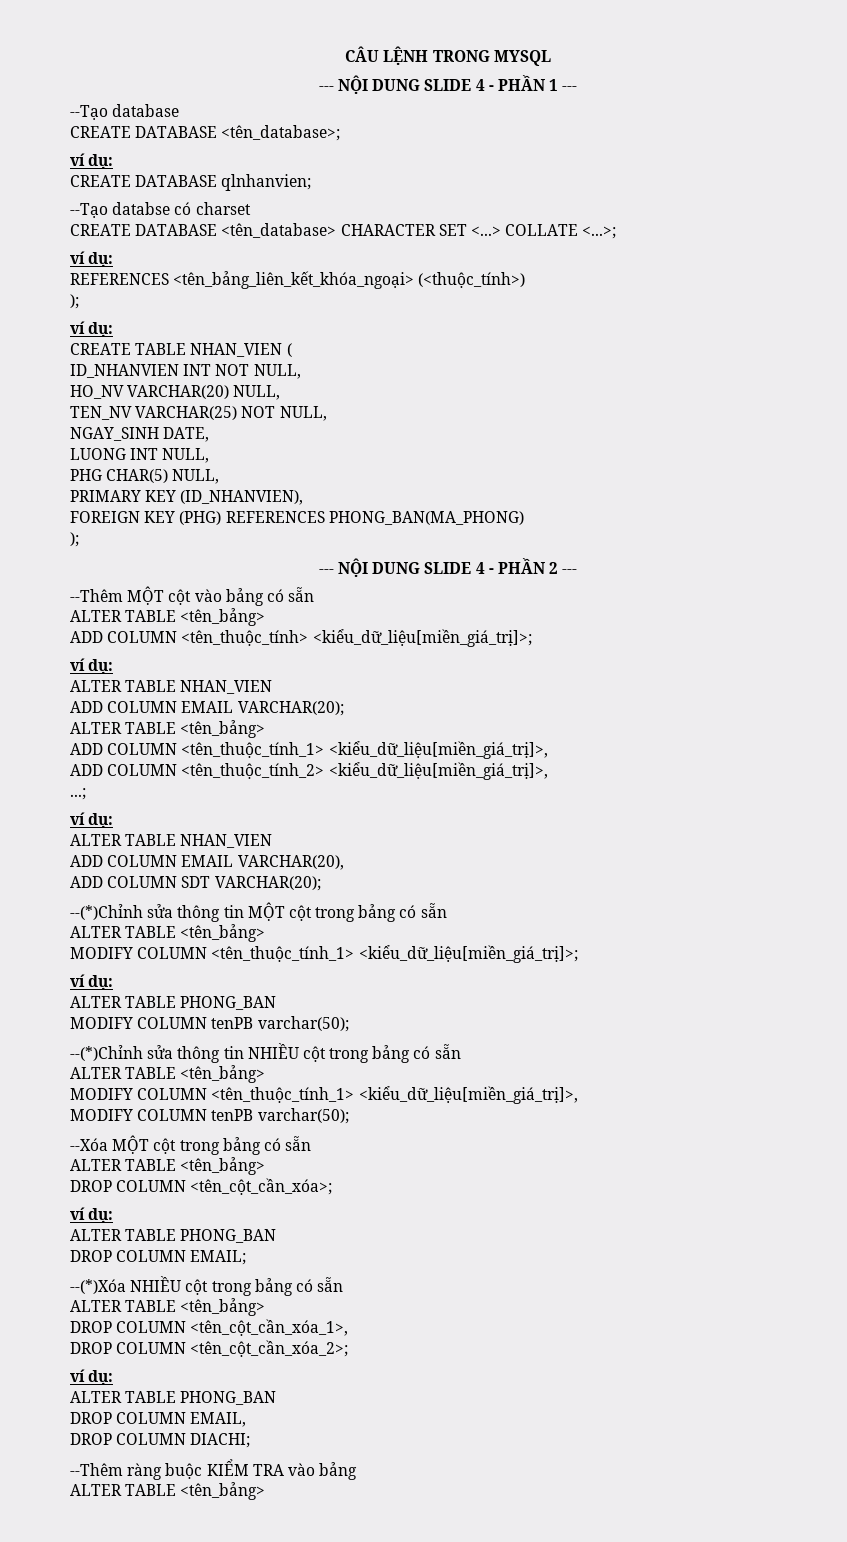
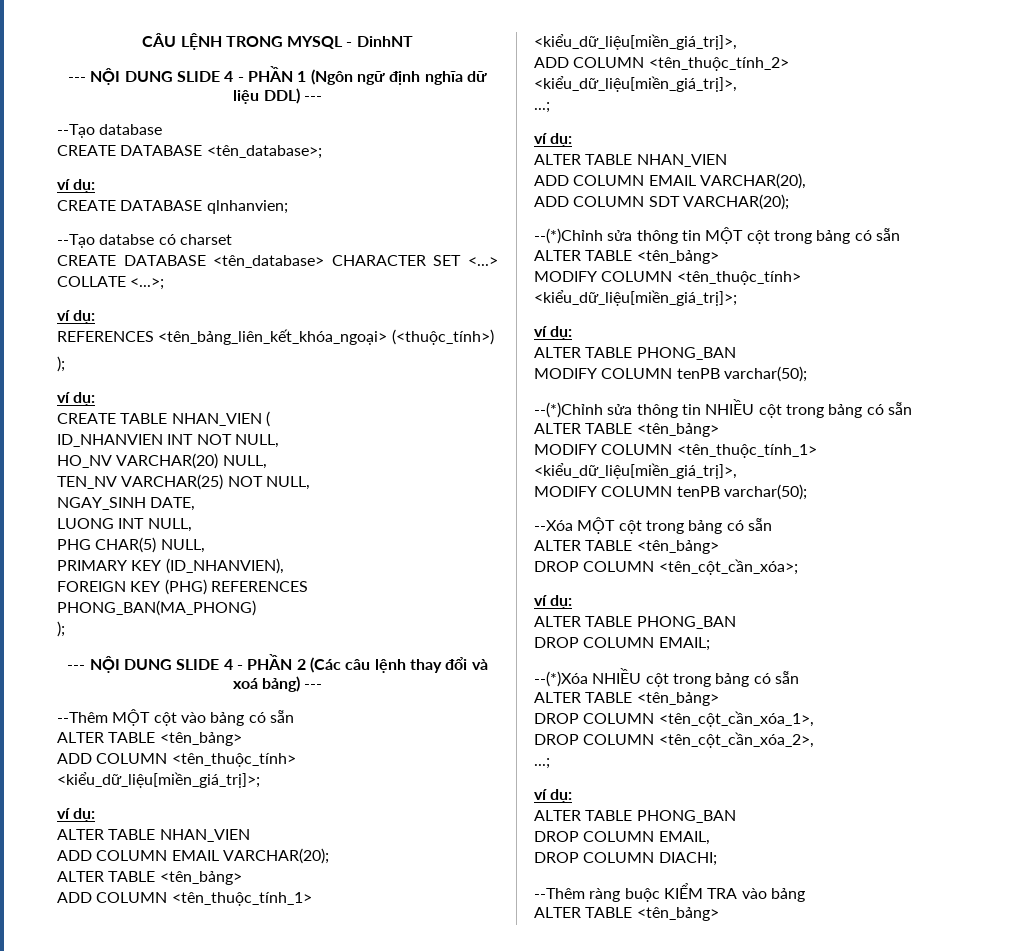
(551, 58) none -> [346,36,413,47] - DinhNT
(559, 85) none -> [310,69,487,85] [233,88,300,104] (Ngôn ngữ định nghĩa dữ liệu DDL)
(559, 568) none -> [309,657,488,673] [232,676,300,692] (Các câu lệnh thay đổi và xoá bảng)
[211,946,355,962] <tên_thuộc_tính_1> -> [676,271,801,285] <tên_thuộc_tính>
[190,1340,349,1357] <tên_cột_cần_xóa_2>; -> [658,732,814,748] [534,758,550,769] <tên_cột_cần_xóa_2>, // ...;

